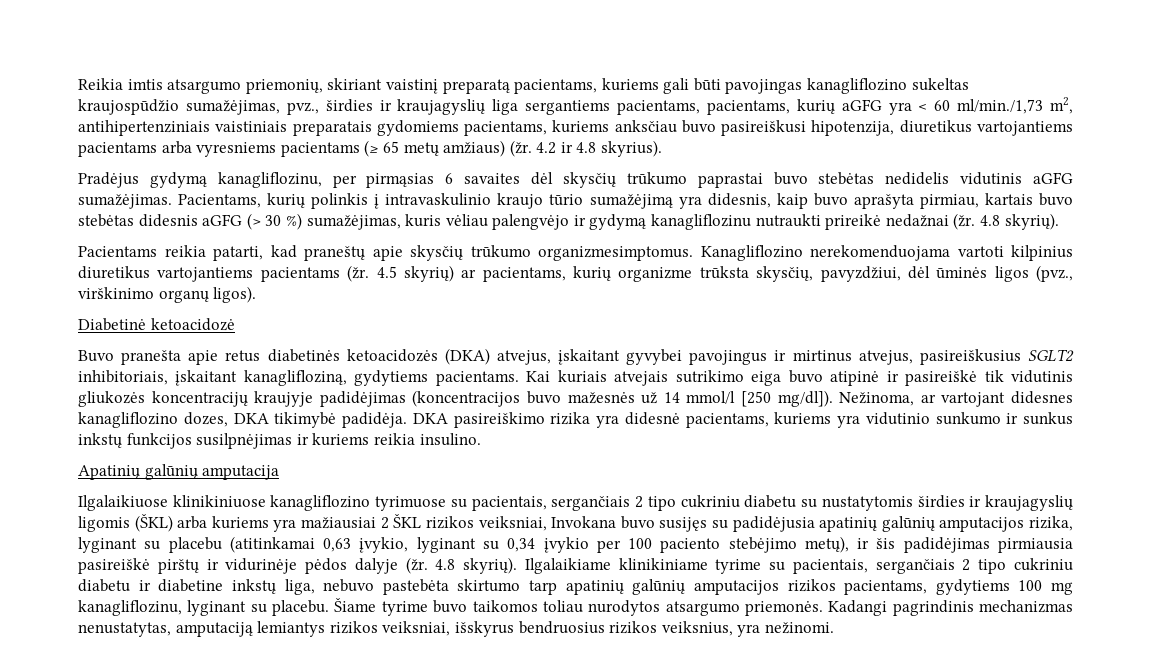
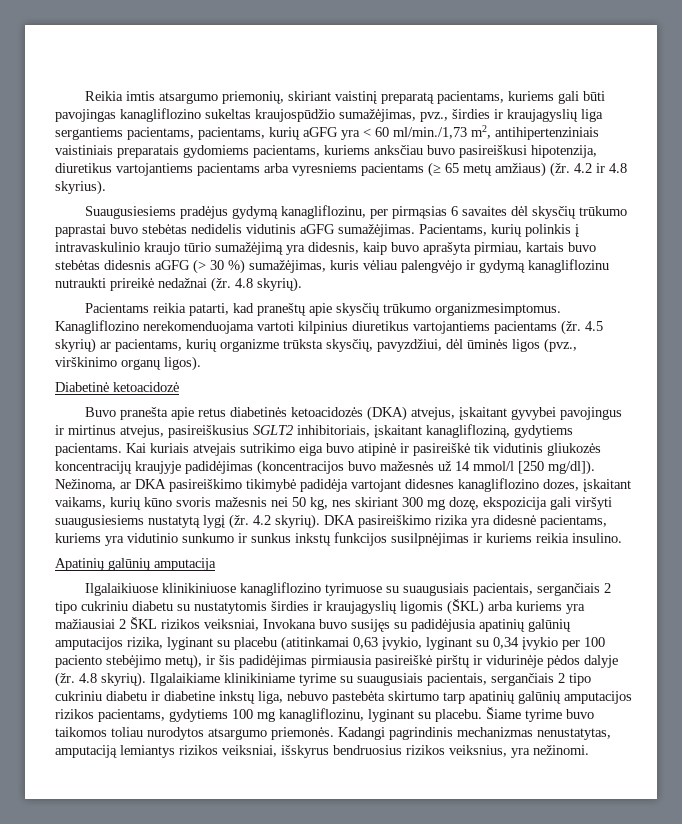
[78,172,139,188] Pradėjus -> [85,206,229,219] Suaugusiesiems pradėjus
[941,391,1074,407] [78,412,407,428] vartojant didesnes kanagliflozino dozes, DKA tikimybė padidėja. -> [135,478,631,492] [55,497,612,510] [55,514,320,529] DKA pasireiškimo tikimybė padidėja vartojant didesnes kanagliflozino dozes, įskaitant vaikams, kurių kūno svoris mažesnis nei 50 kg, nes skiriant 300 mg dozę, ekspozicija gali viršyti suaugusiesiems nustatytą lygį (žr. 4.2 skyrių).
(467, 503) none -> [403,583,470,596] suaugusiais
(786, 566) none -> [357,673,423,686] suaugusiais

